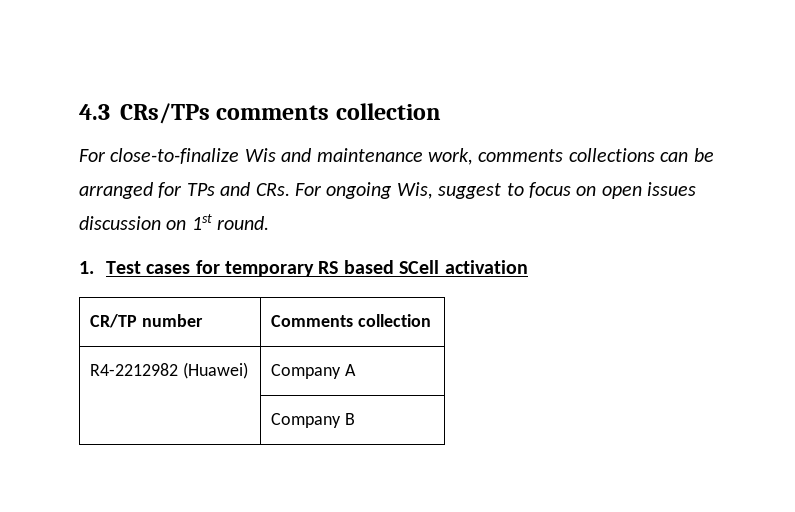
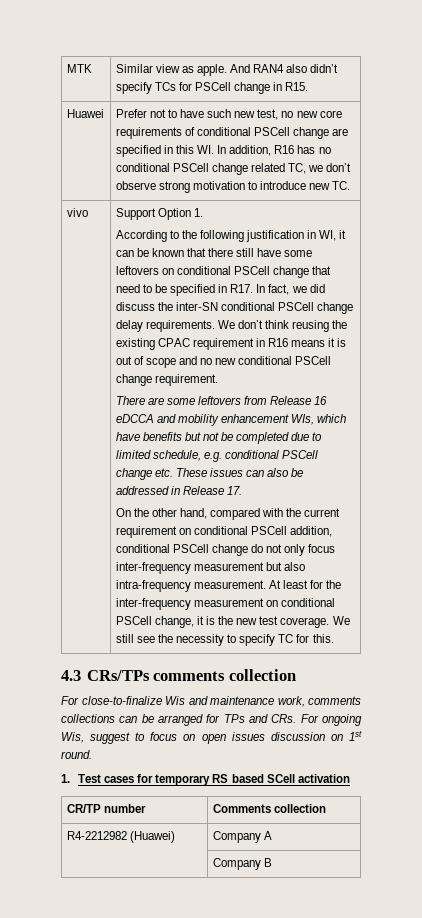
(79, 112) none -> [66,64,92,73] [115,64,339,76] [115,82,309,94] [66,109,104,118] [115,109,342,120] [115,127,349,139] [115,145,331,157] [115,163,352,175] [115,181,351,193] [66,208,88,217] [115,208,203,220] [115,230,347,242] [115,248,313,257] [115,266,332,278] [115,284,325,296] [115,302,354,314] [115,320,348,332] [115,338,347,350] [115,356,332,368] [115,374,218,386] [115,396,328,405] [115,414,347,426] [115,432,323,444] [115,450,319,462] [115,468,304,480] [115,486,242,495] [115,508,341,520] [115,526,333,538] [115,544,336,556] [115,562,305,574] [115,580,342,592] [115,598,335,610] [115,616,350,628] [115,634,334,646] MTK | Similar view as apple. And RAN4 also didn’t specify TCs for PSCell change in R15. // Huawei | Prefer not to have such new test, no new core requirements of conditional PSCell change are specified in this WI. In addition, R16 has no conditional PSCell change related TC, we don’t observe strong motivation to introduce new TC. // vivo | Support Option 1. // According to the following justification in WI, it can be known that there still have some leftovers on conditional PSCell change that need to be specified in R17. In fact, we did discuss the inter-SN conditional PSCell change delay requirements. We don’t think reusing the existing CPAC requirement in R16 means it is out of scope and no new conditional PSCell change requirement. // There are some leftovers from Release 16 eDCCA and mobility enhancement WIs, which have benefits but not be completed due to limited schedule, e.g. conditional PSCell change etc. These issues can also be addressed in Release 17. // On the other hand, compared with the current requirement on conditional PSCell addition, conditional PSCell change do not only focus inter-frequency measurement but also intra-frequency measurement. At least for the inter-frequency measurement on conditional PSCell change, it is the new test coverage. We still see the necessity to specify TC for this. //

